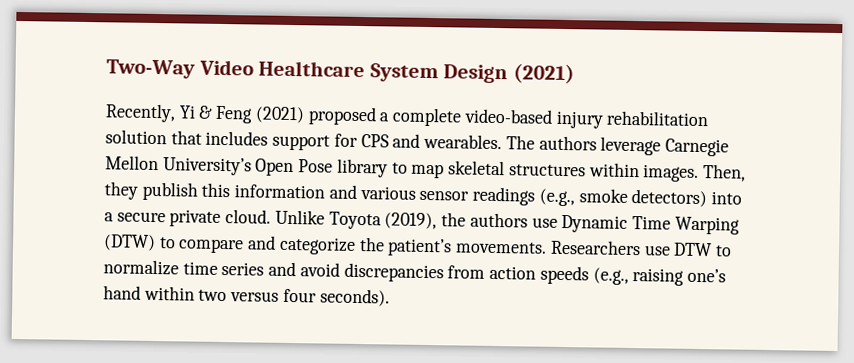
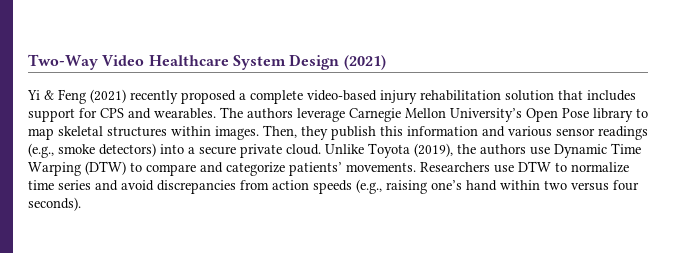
[105,103,176,123] Recently, -> (386, 62) none
(305, 115) none -> [130,90,178,104] recently
[358,237,453,257] the patient’s -> [289,162,342,176] patients’

